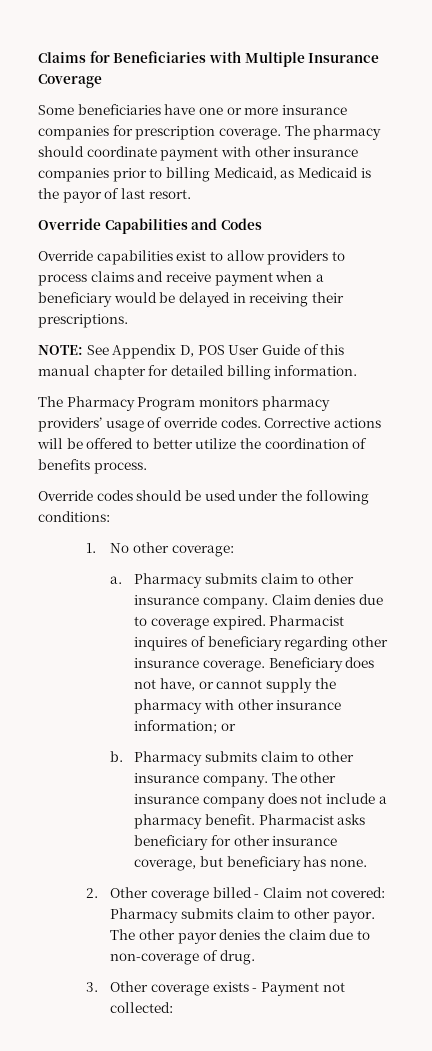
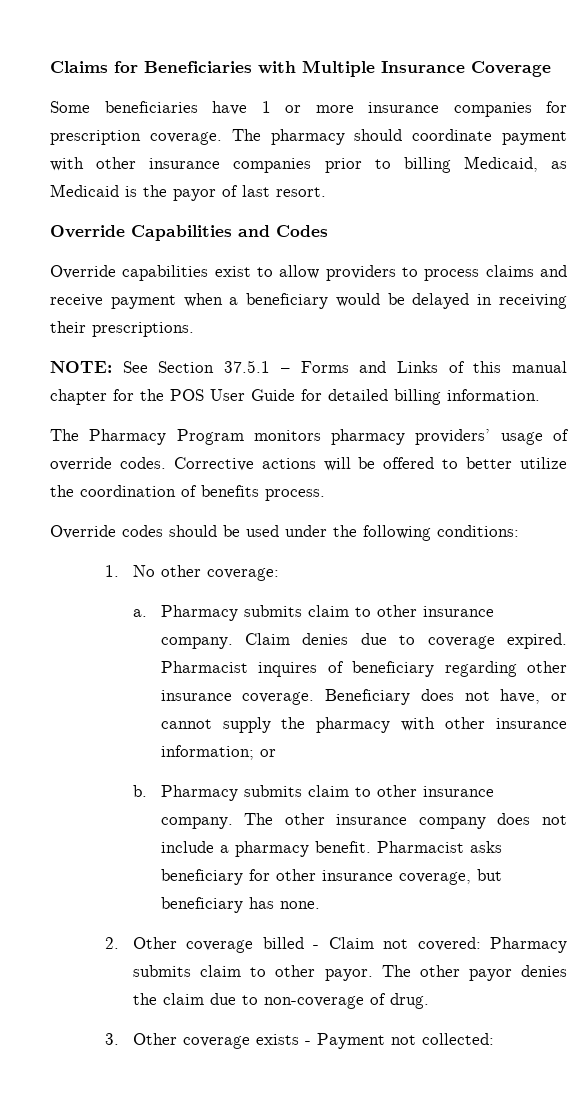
[198,107,223,115] one -> [261,101,271,113] 1
[112,344,300,359] Appendix D, POS User Guide -> [158,360,438,373] Section 37.5.1 – Forms and Links
(169, 370) none -> [140,389,322,401] the POS User Guide for

